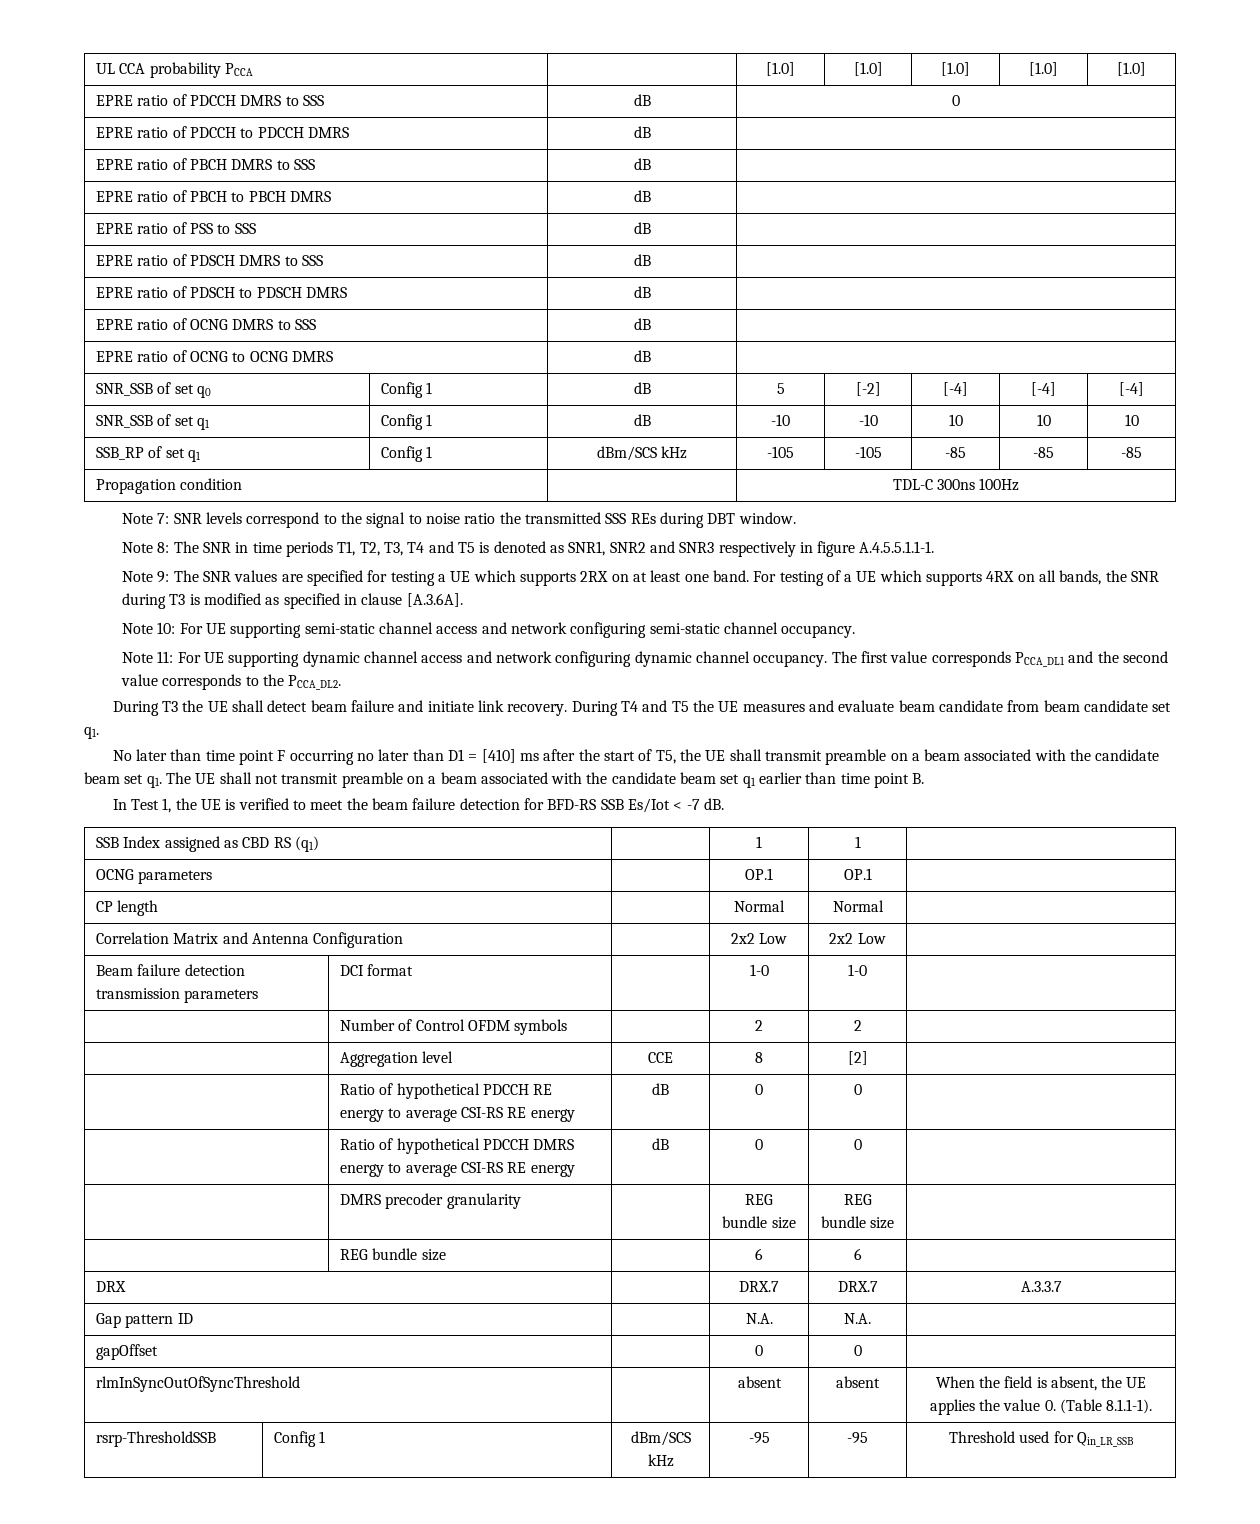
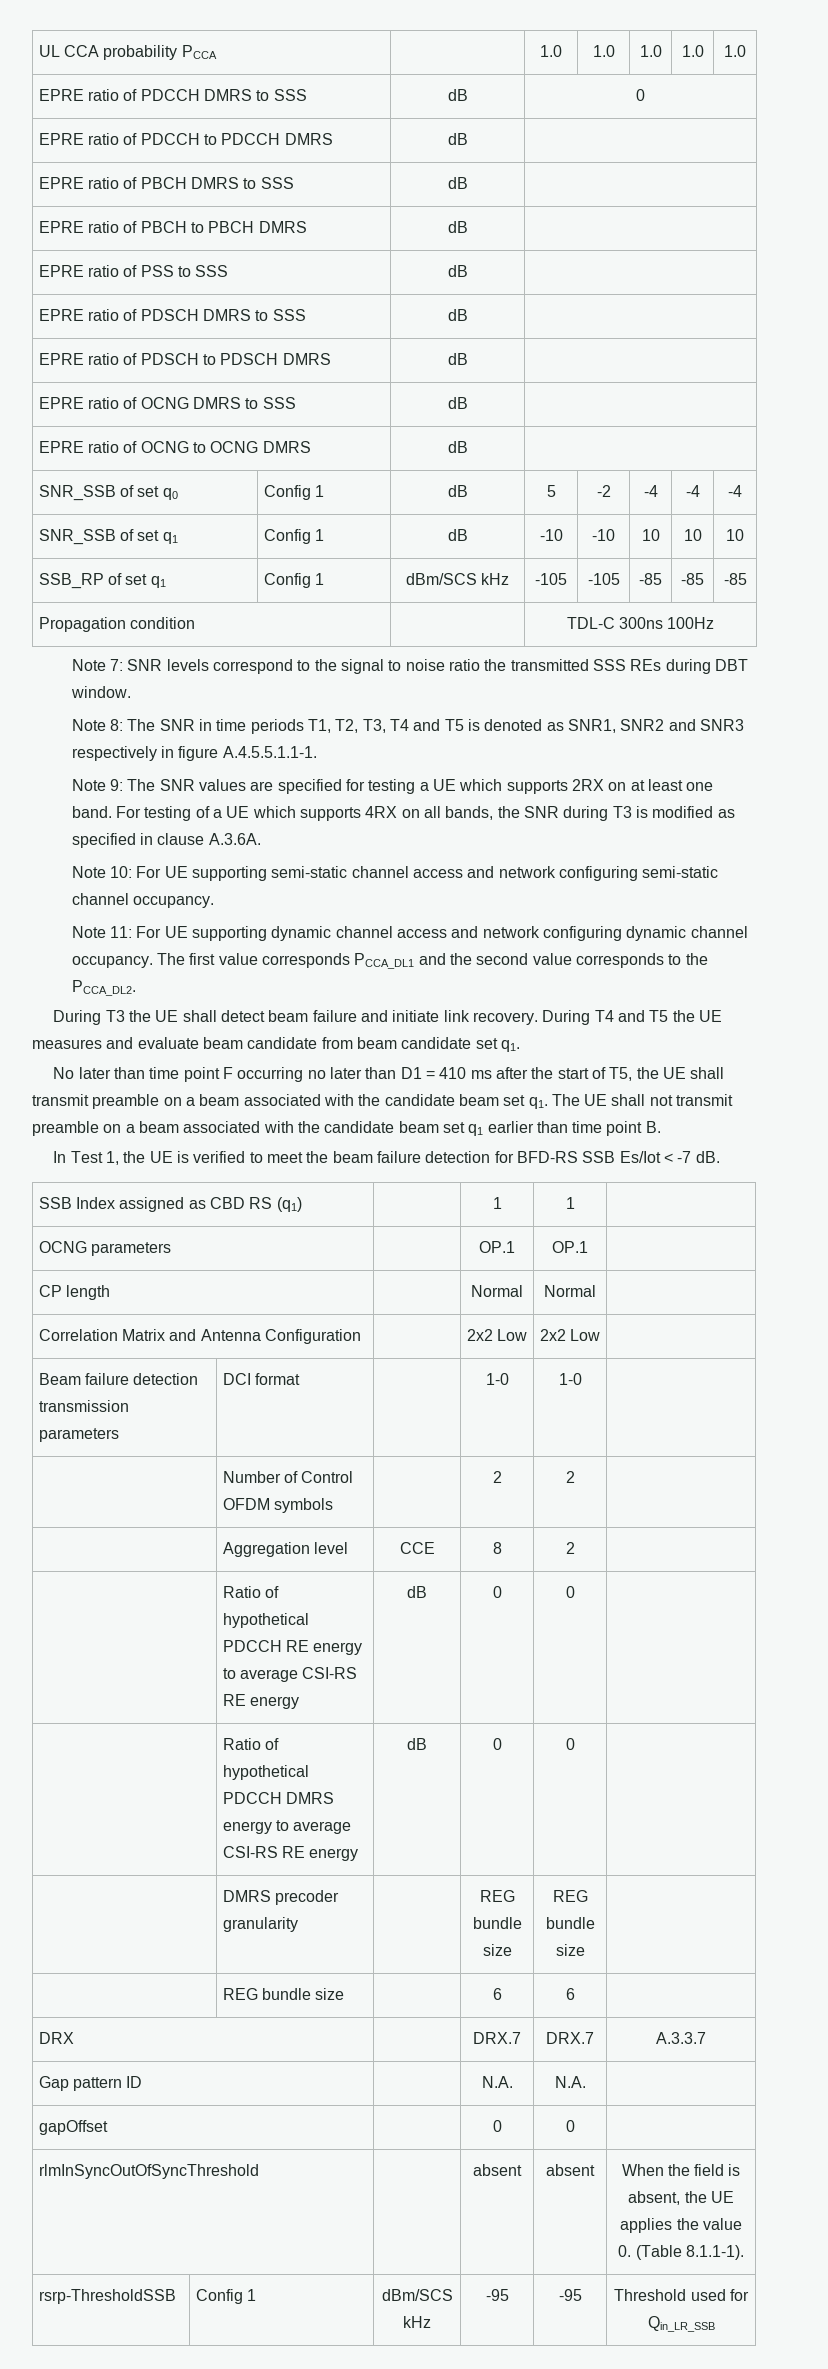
[766,62,795,76] [853,62,883,76] [941,62,970,76] [1029,62,1058,76] [1117,62,1146,76] [1.0] | [1.0] | [1.0] | [1.0] | [1.0] -> [540,45,562,57] [592,45,615,57] [639,45,662,57] [681,45,704,57] [724,45,746,57] 1.0 | 1.0 | 1.0 | 1.0 | 1.0
[855,382,881,396] [943,382,968,396] [1031,382,1056,396] [1119,382,1144,396] [-2] | [-4] | [-4] | [-4] -> [596,485,611,497] [643,485,658,497] [685,485,700,497] [728,485,742,497] -2 | -4 | -4 | -4
[406,593,463,607] [A.3.6A]. -> [208,833,261,845] A.3.6A.
[481,749,516,763] [410] -> [439,1067,467,1079] 410
[847,1051,868,1065] [2] -> [565,1542,575,1554] 2

